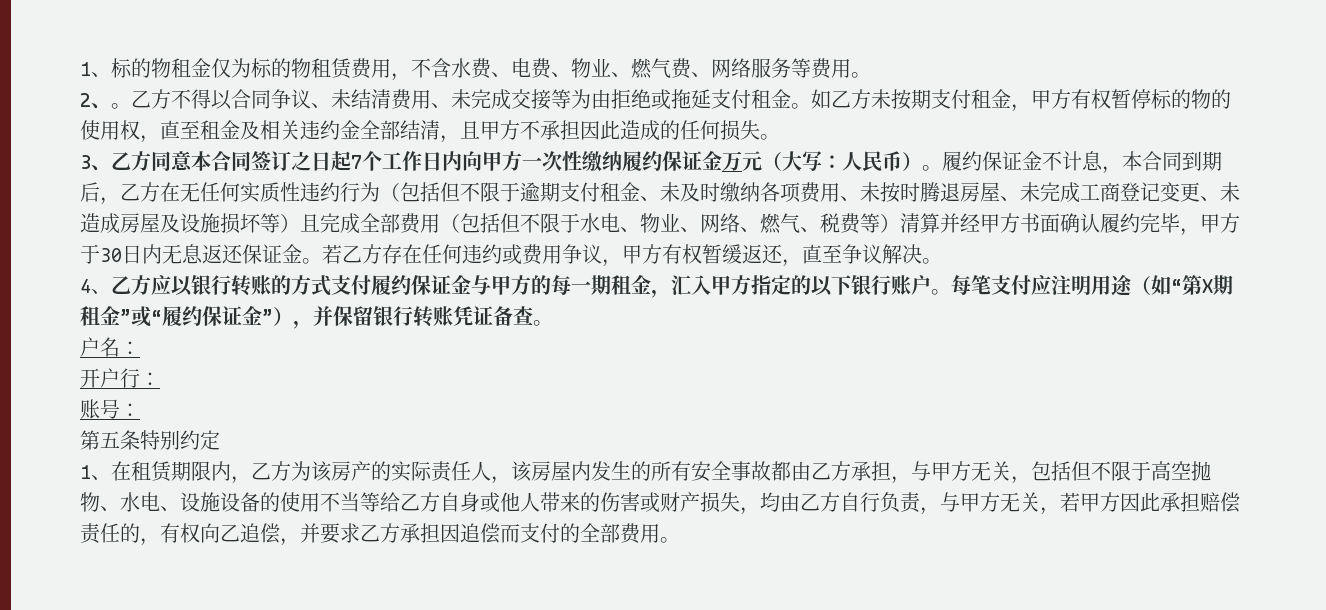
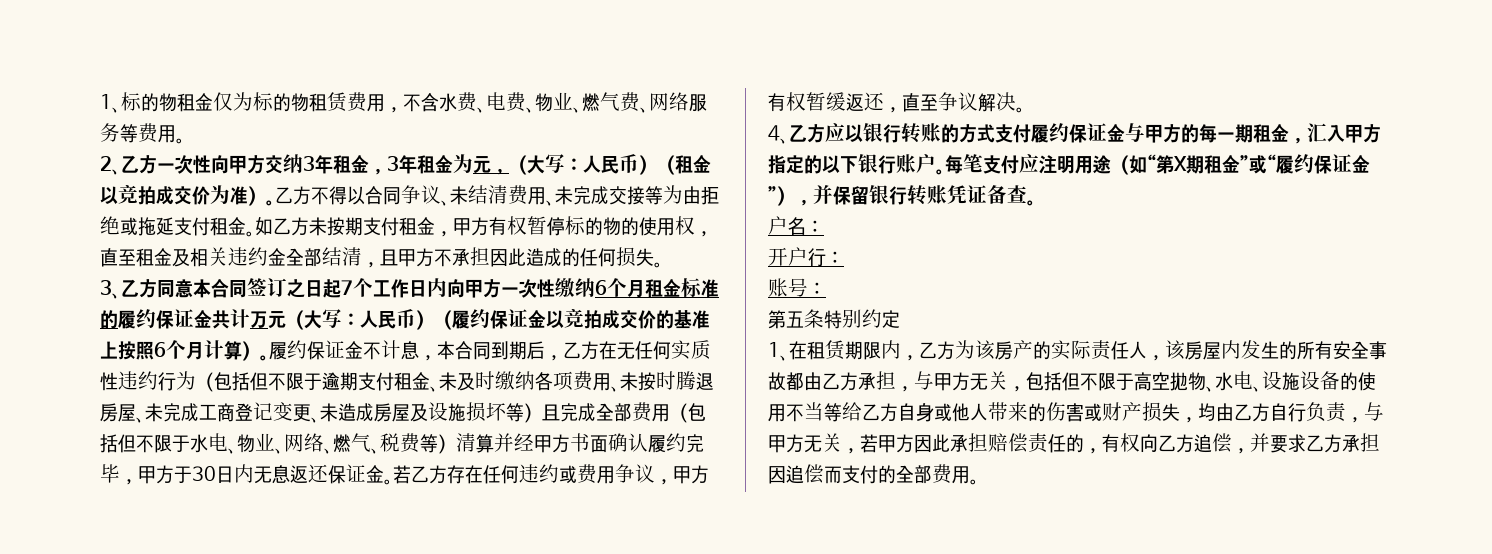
(111, 106) none -> [121,154,711,175] [100,184,266,206] 乙方一次性向甲方交纳3年租金，3年租金为元，（大写：人民币）（租金以竞拍成交价为准）
[622,151,722,171] 履约保证金 -> [595,278,719,298] [100,309,250,329] 6个月租金标准的履约保证金共计
(922, 161) none -> [434,308,710,330] [100,340,260,361] （履约保证金以竞拍成交价的基准上按照6个月计算）
(240, 533) none -> [1176,434,1194,453] 方

